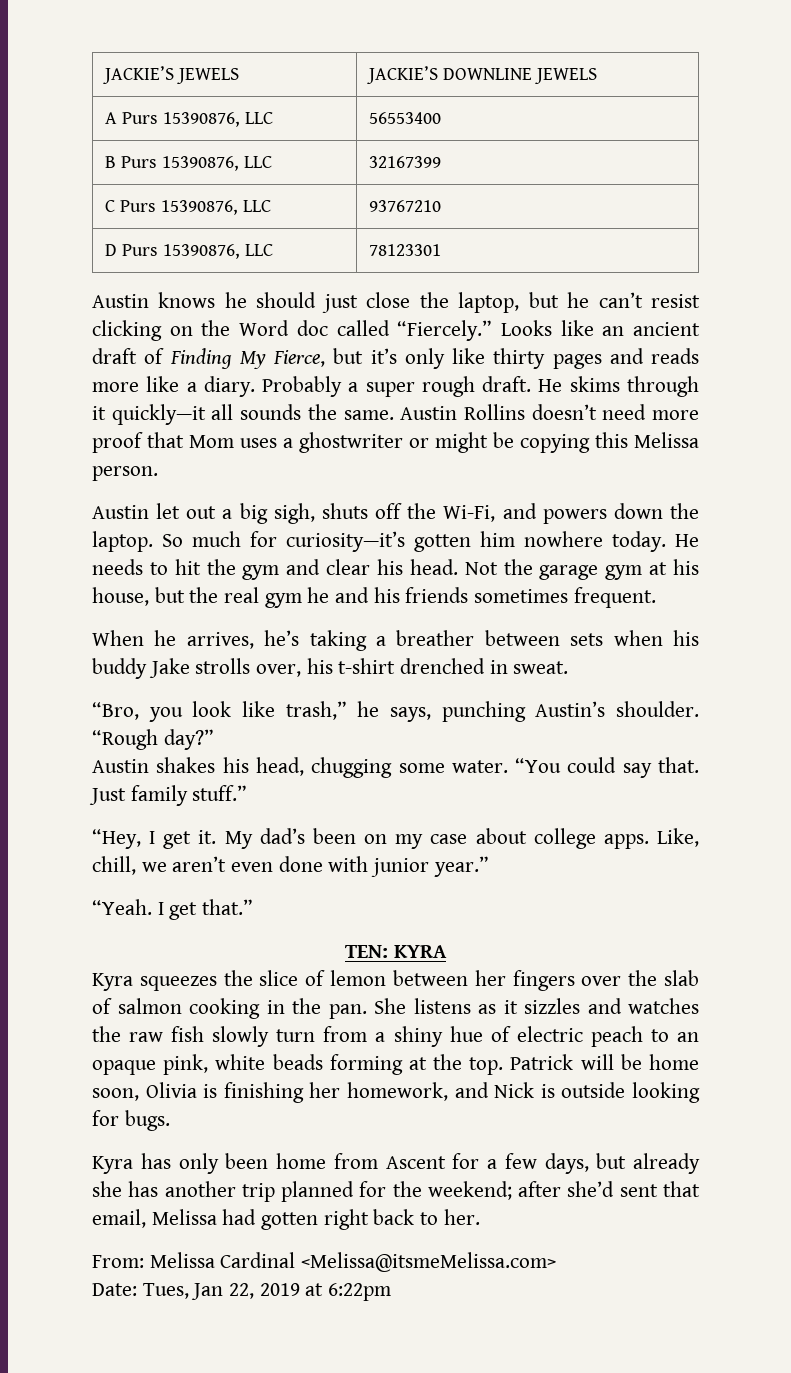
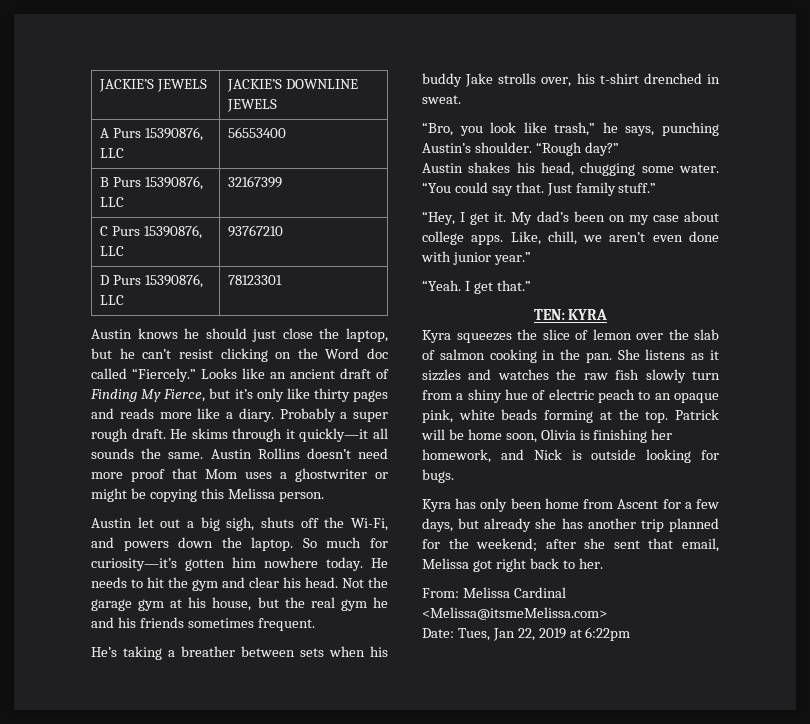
[92,630,300,649] When he arrives, he’s -> [91,647,117,657] He’s
[392,970,575,991] between her fingers -> (632, 334) none
[567,1181,615,1197] she’d -> [584,538,606,549] she
[222,1209,319,1230] had gotten -> [472,560,492,572] got

